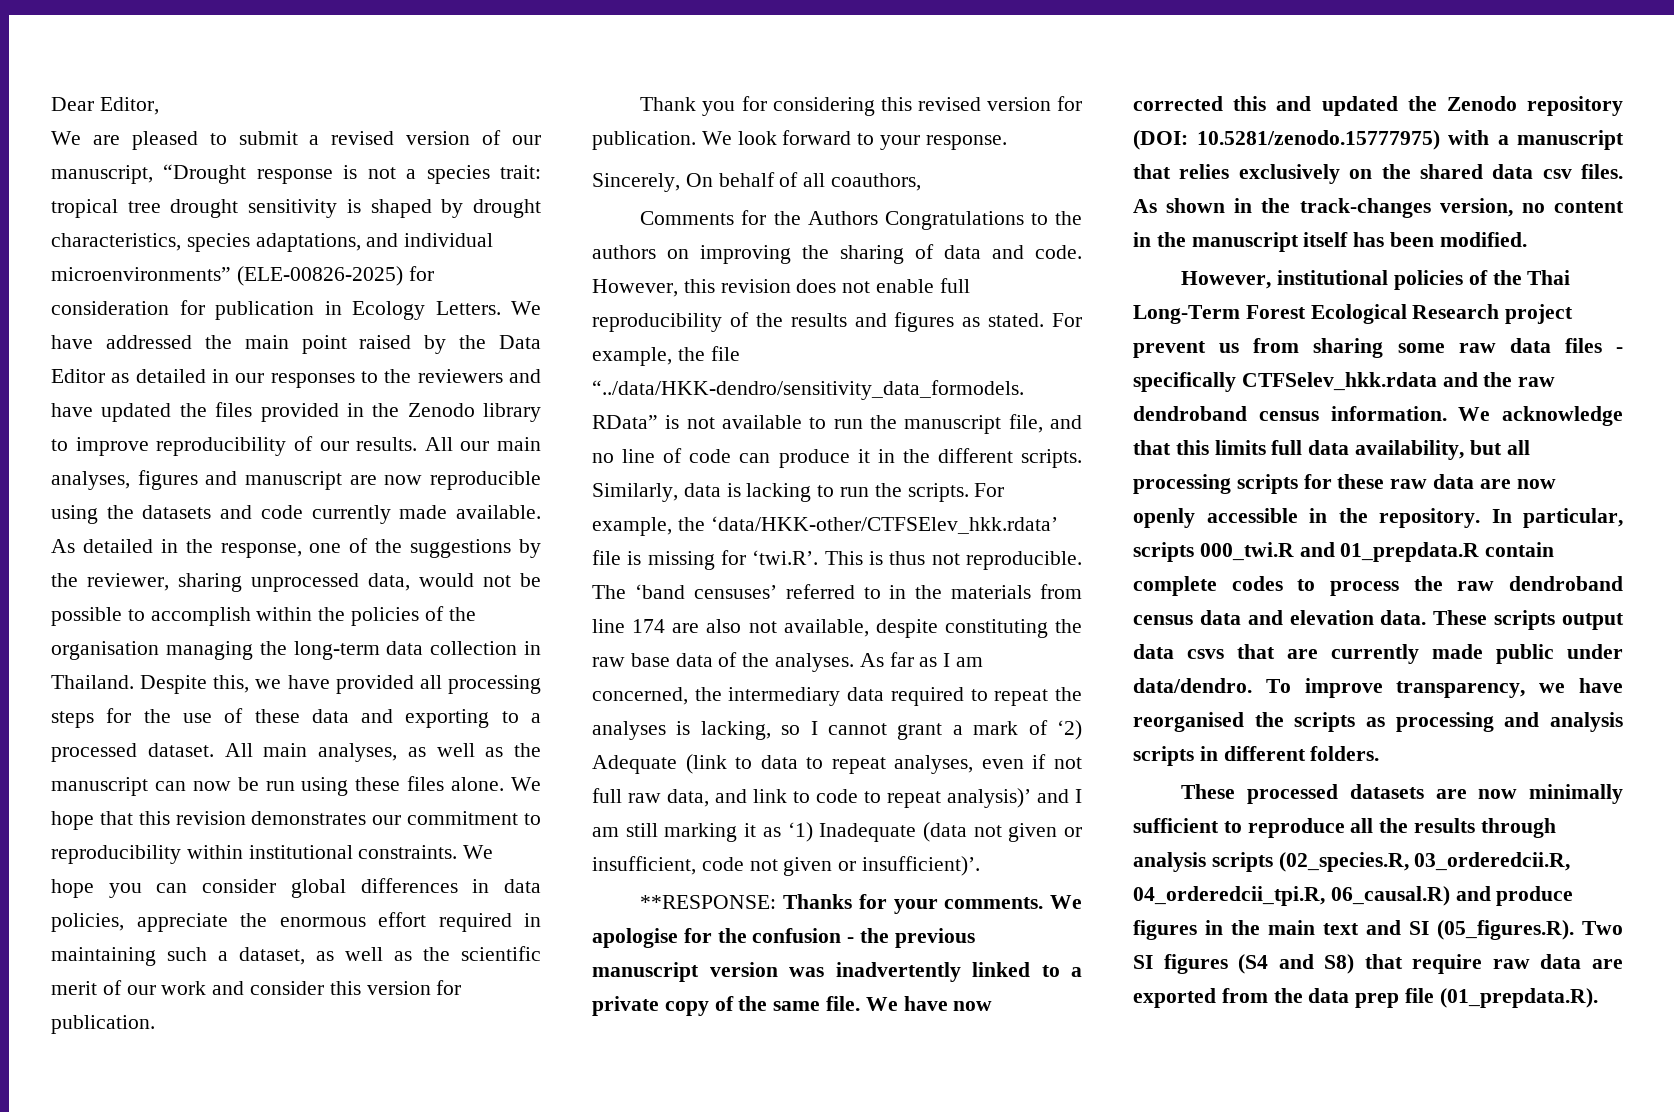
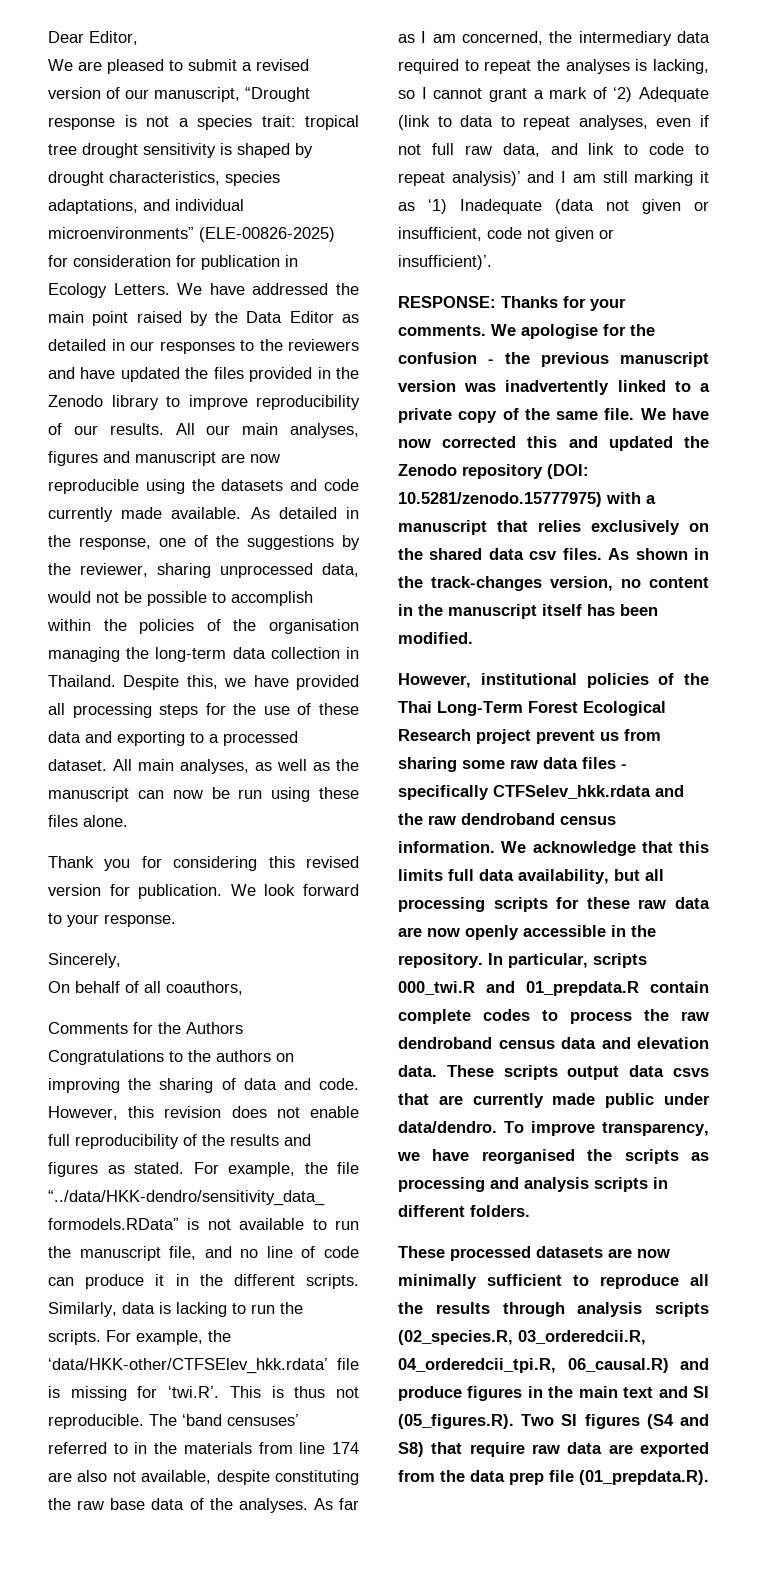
[511,777,542,791] [51,811,541,830] [51,845,494,864] [51,878,541,898] [51,912,541,932] [51,946,541,966] [51,980,462,995] [51,1015,155,1034] We hope that this revision demonstrates our commitment to reproducibility within institutional constraints. We hope you can consider global differences in data policies, appreciate the enormous effort required in maintaining such a dataset, as well as the scientific merit of our work and consider this version for publication. -> (128, 821) none
(680, 182) none -> (121, 960) //
[640,895,777,909] **RESPONSE: -> [398,296,496,308] RESPONSE:

